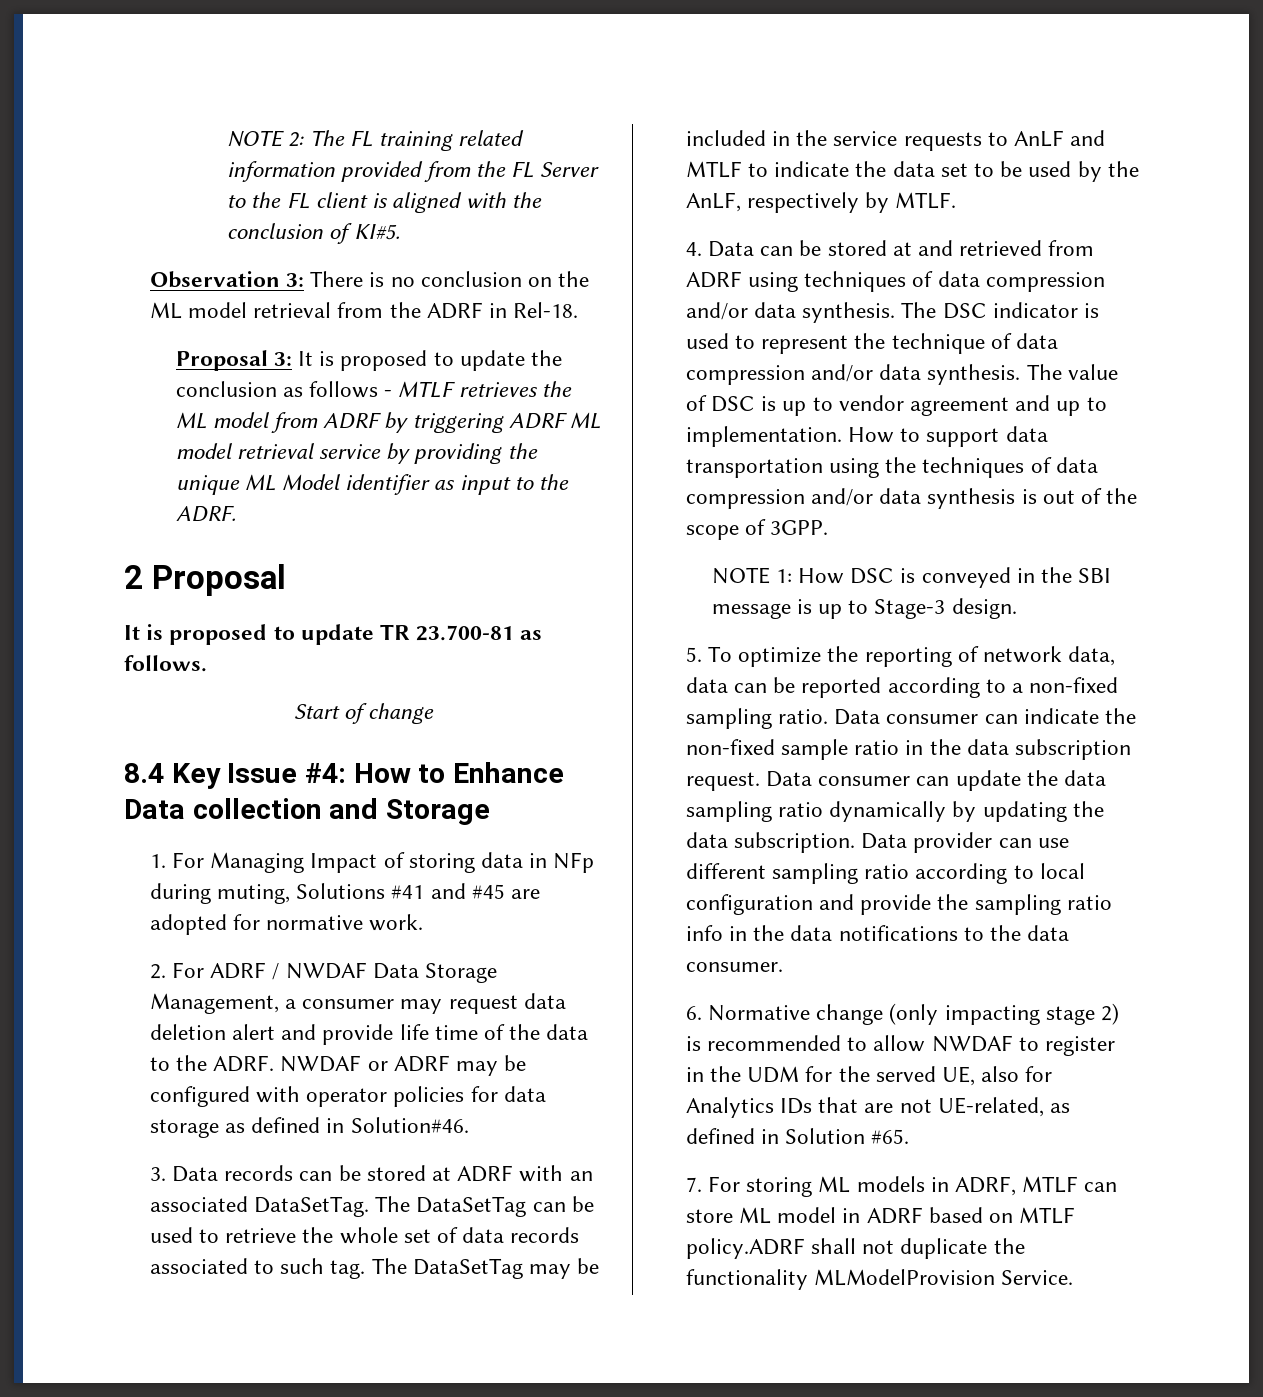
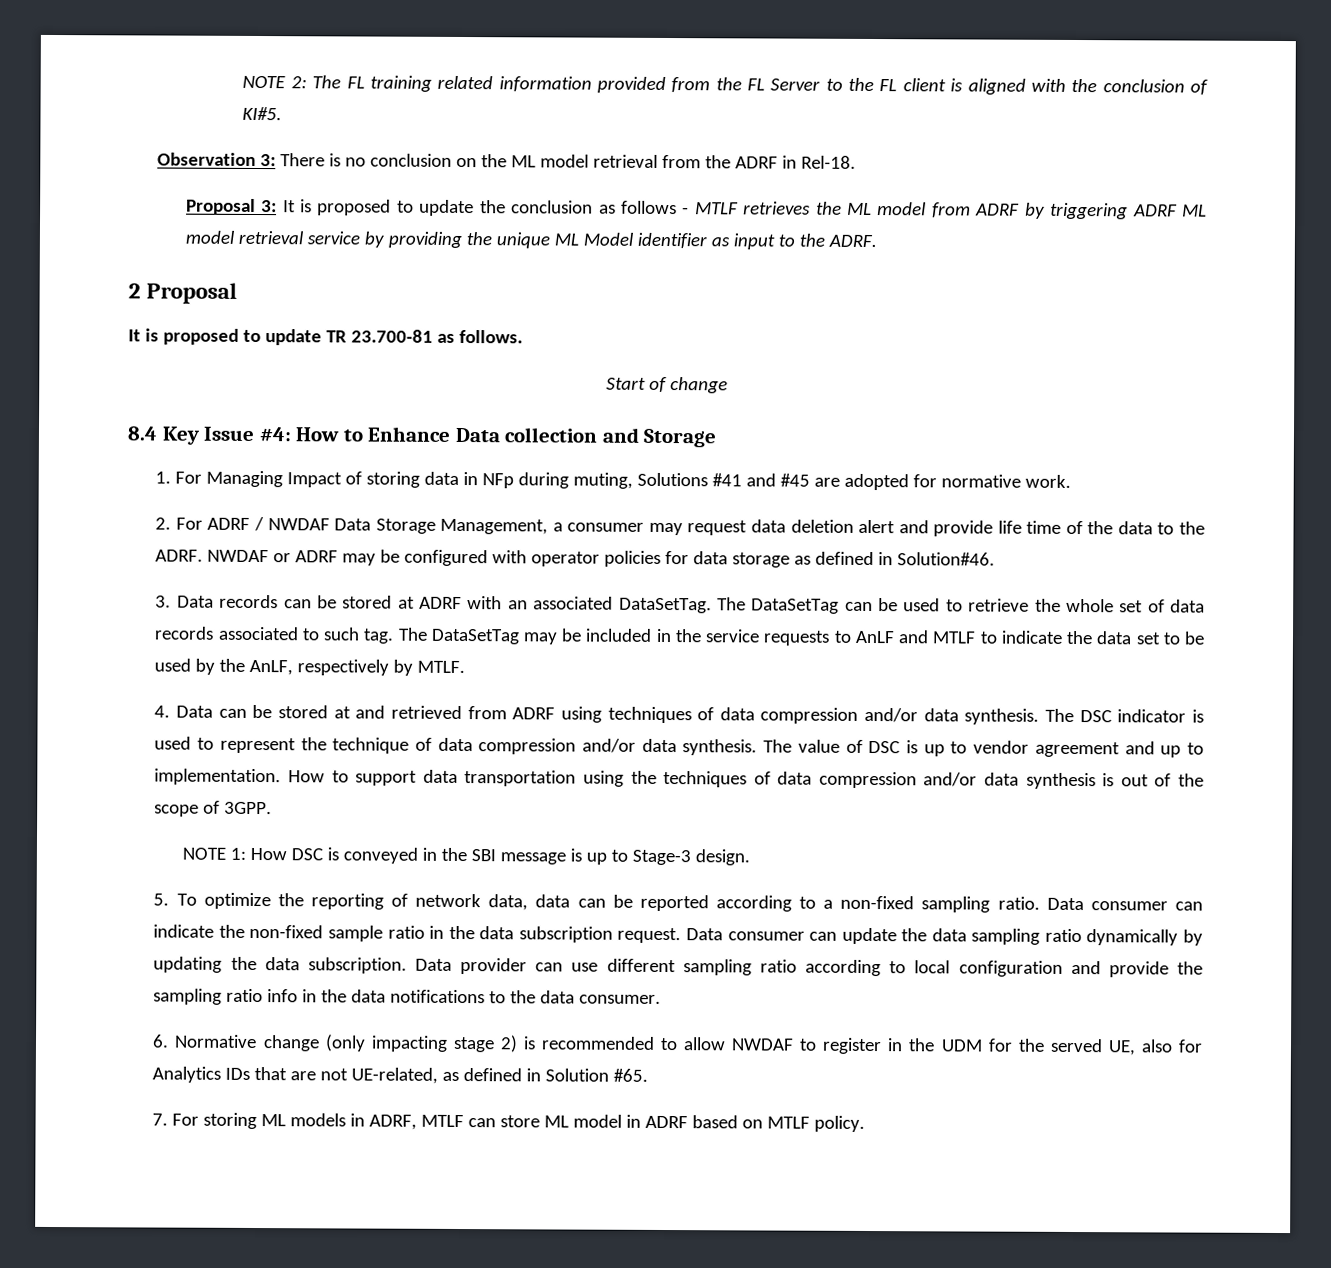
[685,1238,1025,1259] [685,1269,1074,1290] policy.ADRF shall not duplicate the functionality MLModelProvision Service. -> [814,1115,866,1132] policy.

